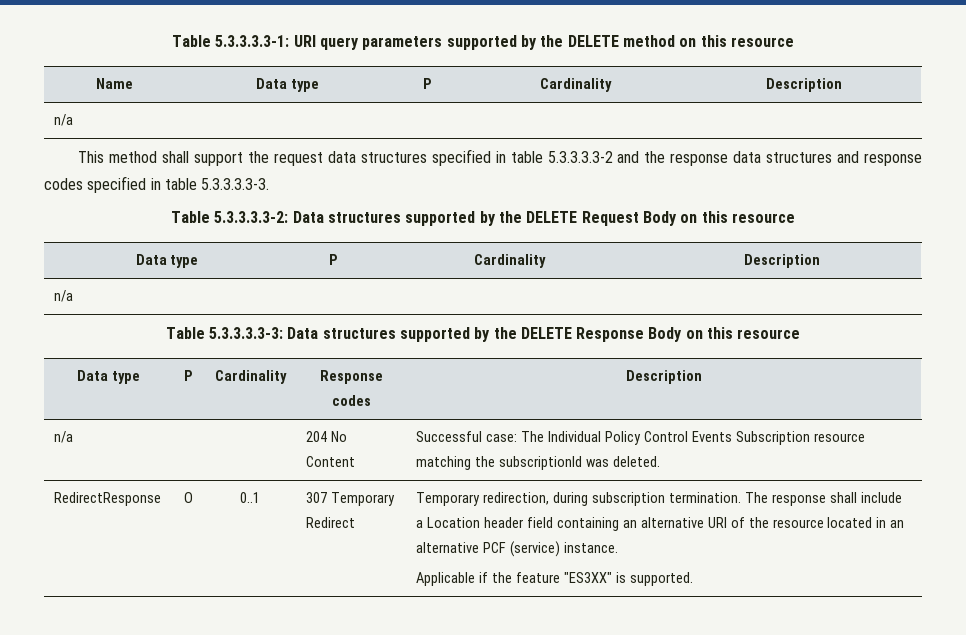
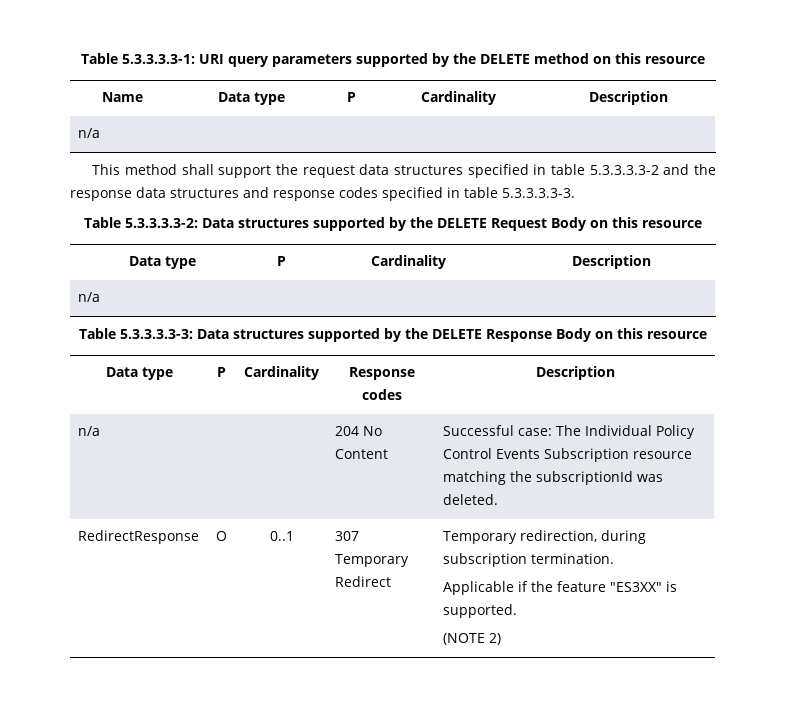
[744,492,902,506] [416,517,905,531] [416,541,619,557] The response shall include a Location header field containing an alternative URI of the resource located in an alternative PCF (service) instance. -> (614, 558) none
(693, 579) none -> [442,633,501,645] // (NOTE 2)

